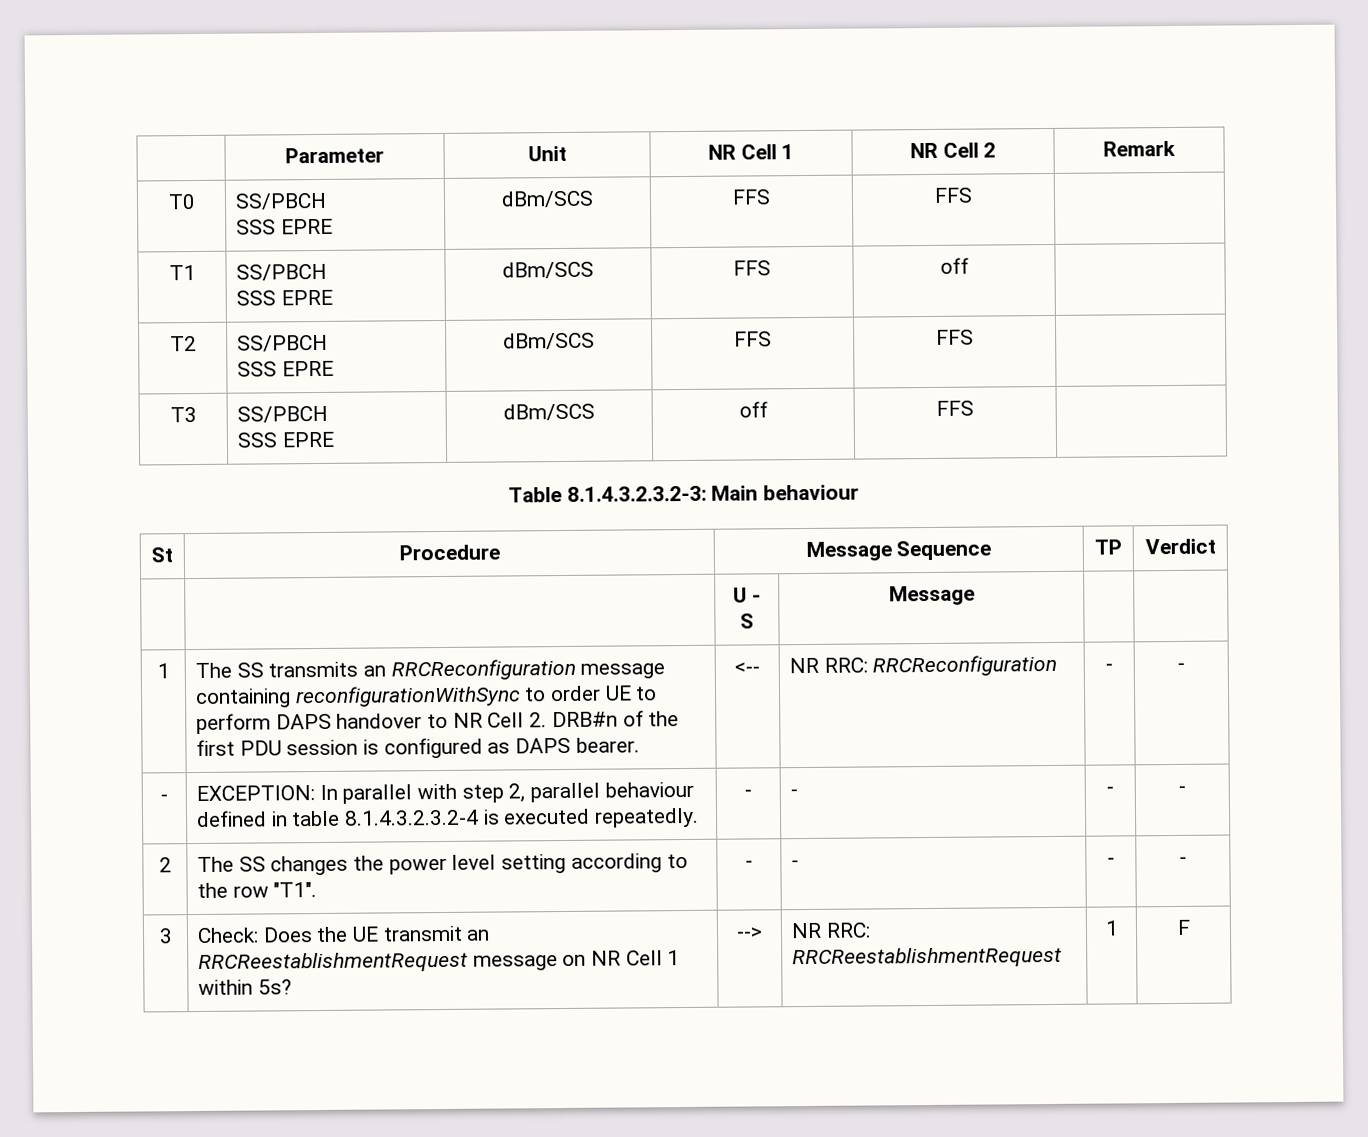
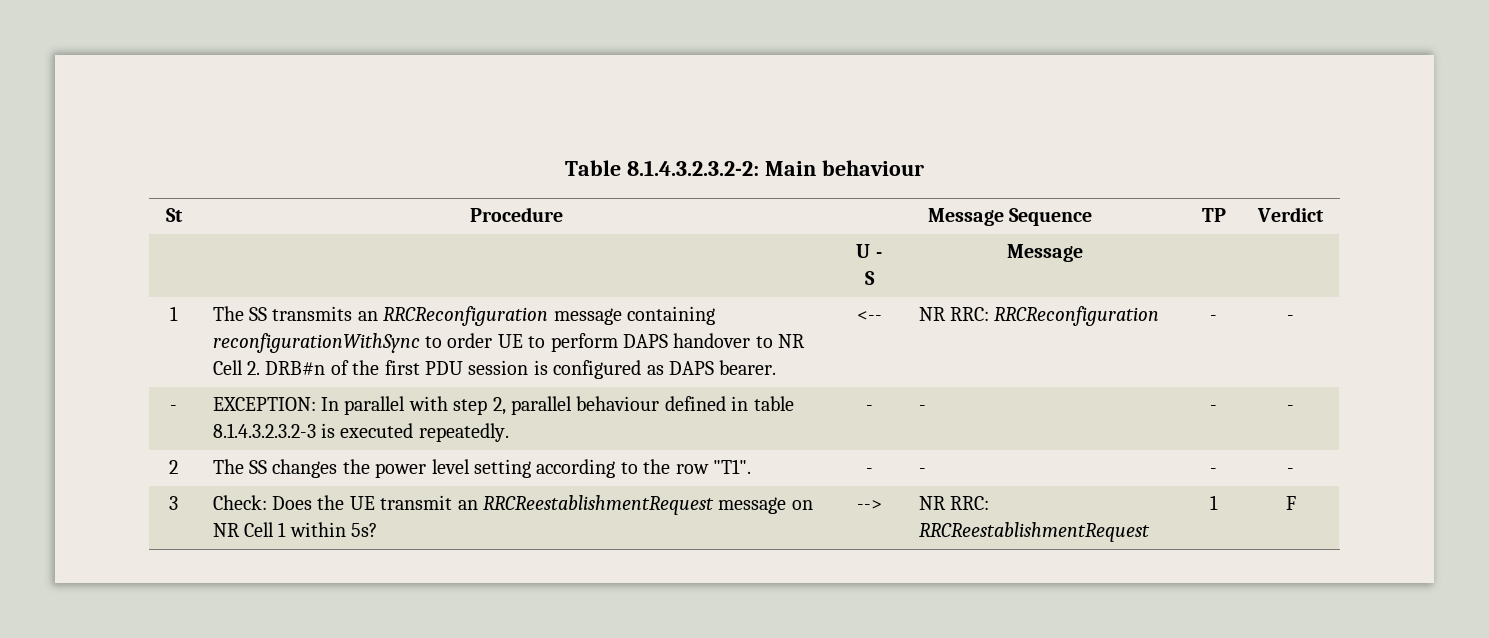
[285,147,384,164] [527,145,567,162] [707,144,795,160] [909,142,997,159] [1103,140,1176,157] [167,193,196,210] [235,192,328,210] [236,218,333,235] [501,190,594,208] [732,189,771,205] [934,187,973,203] [168,264,196,281] [236,263,328,281] [236,289,333,306] [502,261,594,279] [733,260,771,276] [939,257,969,274] [169,335,197,352] [237,334,329,352] [237,360,334,377] [503,332,595,350] [734,331,772,347] [936,329,974,345] [169,406,197,423] [237,405,329,423] [237,431,334,448] [503,403,595,421] [738,401,768,418] [936,400,974,416] [507,485,707,503] | Parameter | Unit | NR Cell 1 | NR Cell 2 | Remark // T0 | SS/PBCH // SSS EPRE | dBm/SCS | FFS | FFS | // T1 | SS/PBCH // SSS EPRE | dBm/SCS | FFS | off | // T2 | SS/PBCH // SSS EPRE | dBm/SCS | FFS | FFS | // T3 | SS/PBCH // SSS EPRE | dBm/SCS | off | FFS | // Table 8.1.4.3.2.3.2-3: -> [565,160,760,176] Table 8.1.4.3.2.3.2-2:
[344,809,480,826] 8.1.4.3.2.3.2-4 -> [212,423,316,438] 8.1.4.3.2.3.2-3

